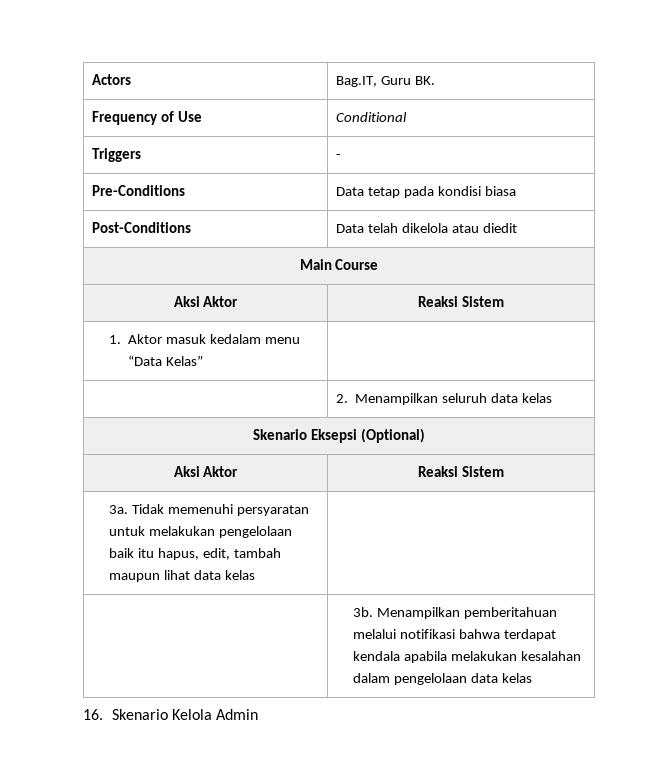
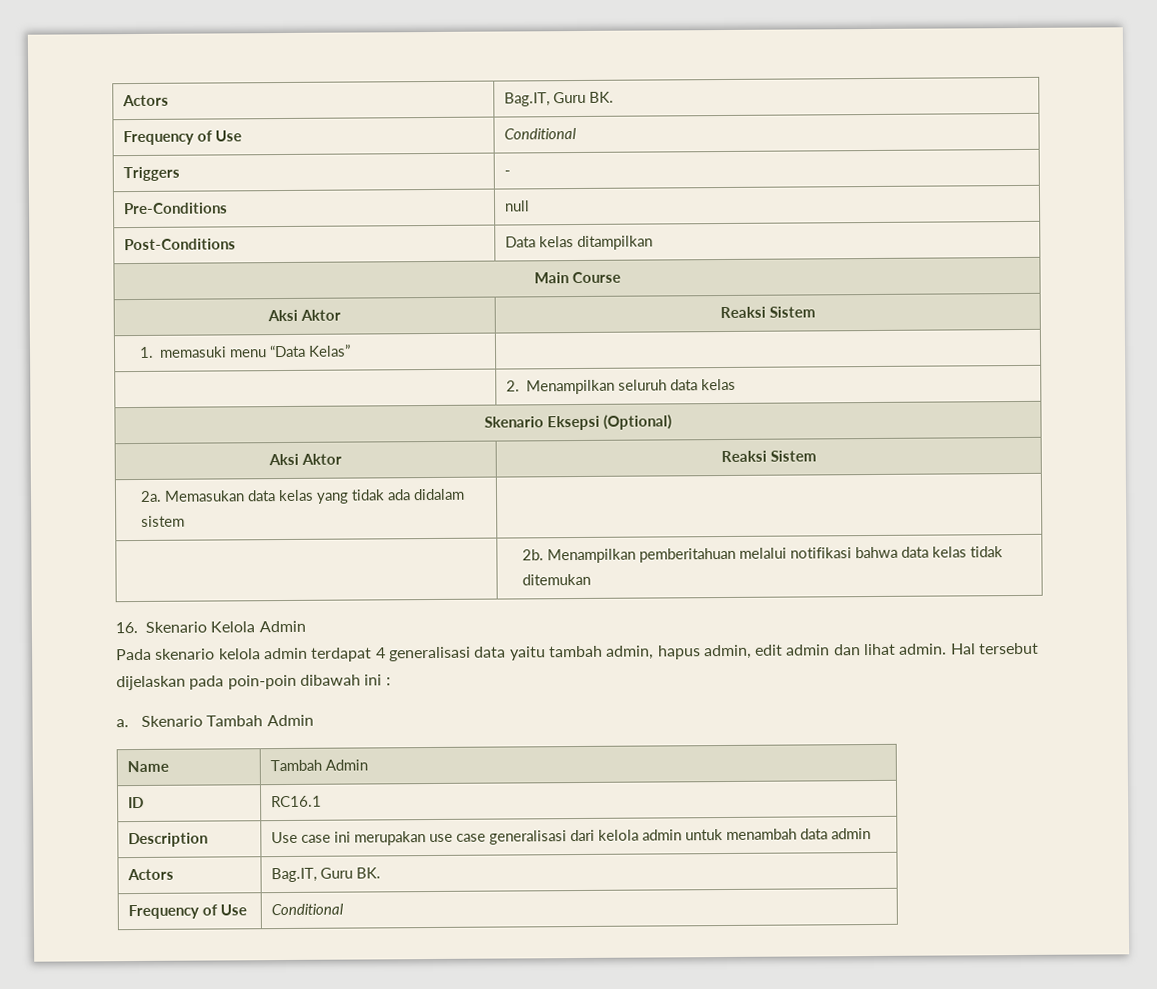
[336,186,516,198] [92,222,192,233] [336,223,517,233] Data tetap pada kondisi biasa // Post-Conditions | Data telah dikelola atau diedit -> [504,200,531,212] [124,238,237,251] [505,235,654,251] null // Post-Conditions | Data kelas ditampilkan
[128,334,262,344] Aktor masuk kedalam -> [159,346,228,358] memasuki
[109,504,309,516] [109,526,293,538] [109,548,281,560] [109,570,255,582] [353,607,374,617] 3a. Tidak memenuhi persyaratan untuk melakukan pengelolaan baik itu hapus, edit, tambah maupun lihat data kelas | // | 3b. -> [140,488,466,504] [141,515,186,527] [522,549,545,561] 2a. Memasukan data kelas yang tidak ada didalam sistem | // | 2b.
[503,629,556,641] [353,651,581,663] [353,673,532,685] terdapat kendala apabila melakukan kesalahan dalam pengelolaan data kelas -> [901,546,1004,558] [522,573,592,586] data kelas tidak ditemukan
(259, 714) none -> [116,642,1040,662] [116,674,391,691] [116,714,314,728] [127,760,170,773] [270,759,369,772] [128,796,145,809] [271,795,323,808] [128,832,209,848] [271,828,872,846] [127,868,175,881] [271,867,382,883] [128,904,248,920] [271,903,345,916] // Pada skenario kelola admin terdapat 4 generalisasi data yaitu tambah admin, hapus admin, edit admin dan lihat admin. Hal tersebut dijelaskan pada poin-poin dibawah ini : // a. Skenario Tambah Admin // Name | Tambah Admin // ID | RC16.1 // Description | Use case ini merupakan use case generalisasi dari kelola admin untuk menambah data admin // Actors | Bag.IT, Guru BK. // Frequency of Use | Conditional

